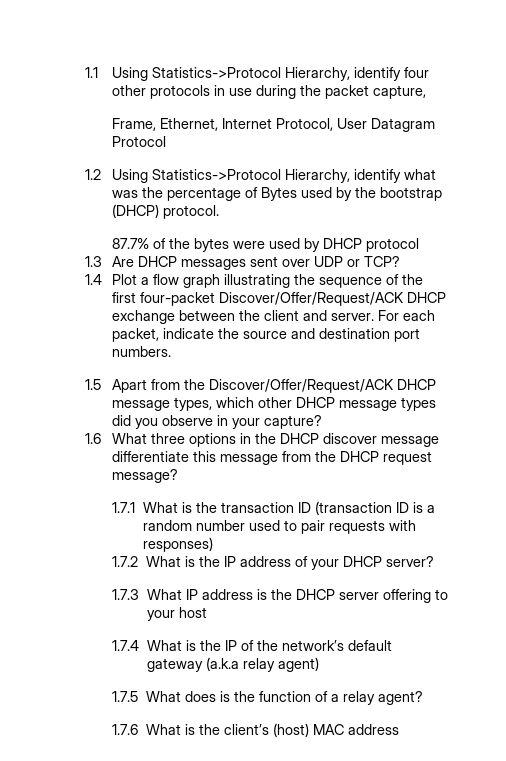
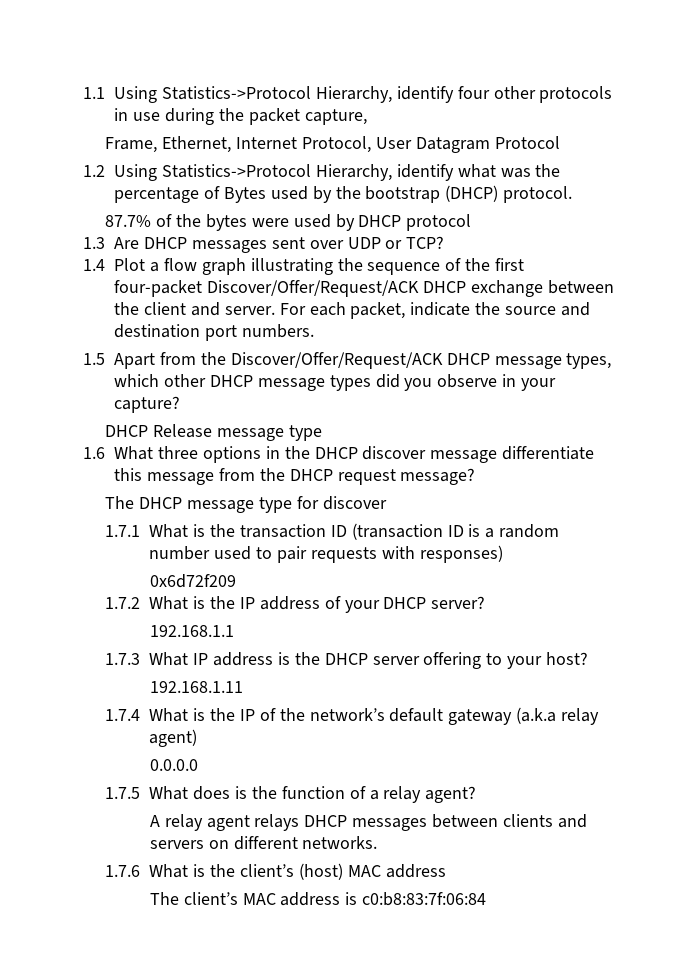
(323, 422) none -> [105,424,322,441] // DHCP Release message type
(179, 476) none -> [105,496,387,513] // The DHCP message type for discover
(213, 544) none -> [149,574,236,588] // 0x6d72f209
(434, 561) none -> [149,625,234,637] // 192.168.1.1
[178,607,207,618] host -> [546,652,589,665] [149,681,243,693] host? // 192.168.1.11
(319, 664) none -> [149,759,198,771] // 0.0.0.0
(423, 698) none -> [149,814,587,831] [149,836,378,850] // A relay agent relays DHCP messages between clients and servers on different networks.
(399, 729) none -> [149,892,487,906] // The client’s MAC address is c0:b8:83:7f:06:84

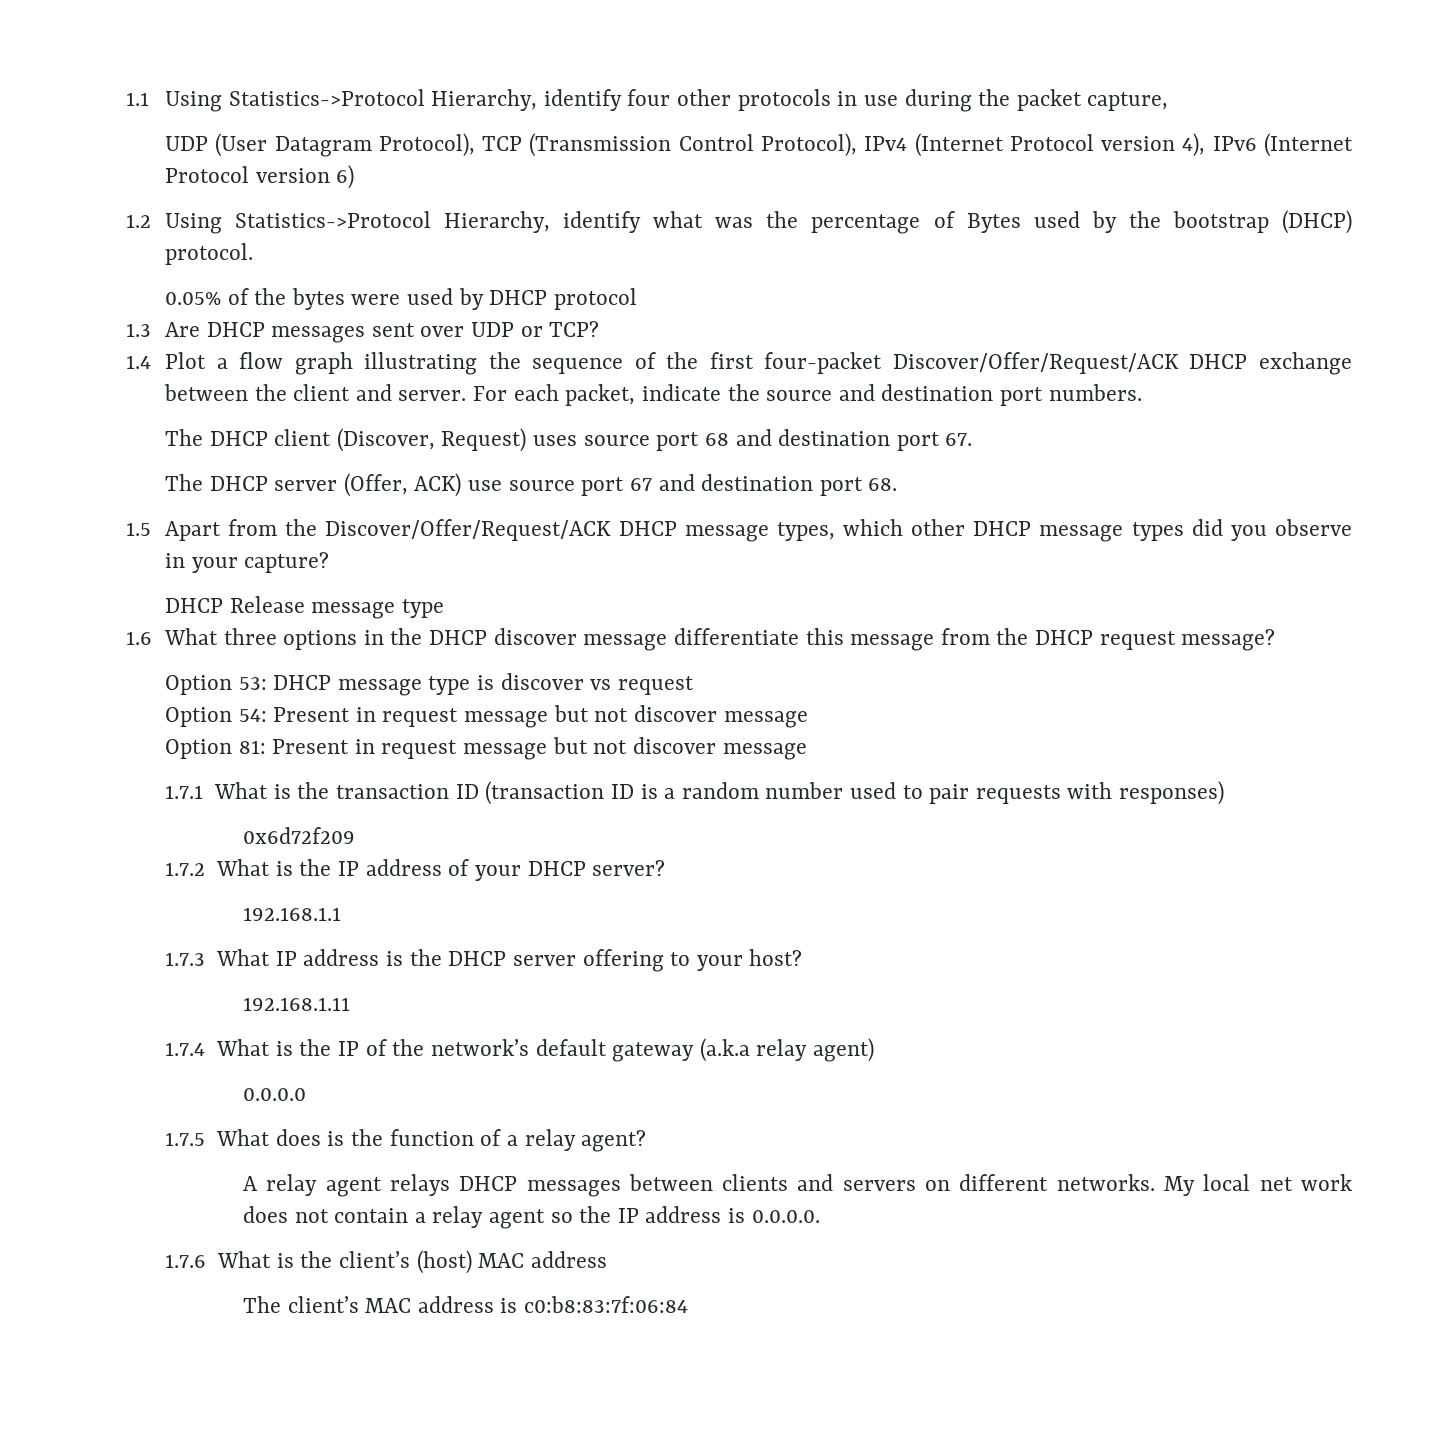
[105,136,560,153] Frame, Ethernet, Internet Protocol, User Datagram Protocol -> [164,133,1353,157] [164,165,355,189] UDP (User Datagram Protocol), TCP (Transmission Control Protocol), IPv4 (Internet Protocol version 4), IPv6 (Internet Protocol version 6)
[105,215,152,227] 87.7% -> [164,292,221,305] 0.05%
(314, 331) none -> [164,428,973,452] [164,473,898,497] // The DHCP client (Discover, Request) uses source port 68 and destination port 67. // The DHCP server (Offer, ACK) use source port 67 and destination port 68.
[105,496,135,509] The -> [164,675,267,695] Option 53:
[296,496,387,510] for discover -> [477,673,694,695] [164,705,808,728] [164,737,807,760] is discover vs request // Option 54: Present in request message but not discover message // Option 81: Present in request message but not discover message
(378, 842) none -> [1164,1174,1352,1196] [242,1206,820,1229] My local net work does not contain a relay agent so the IP address is 0.0.0.0.

